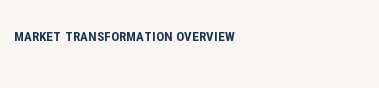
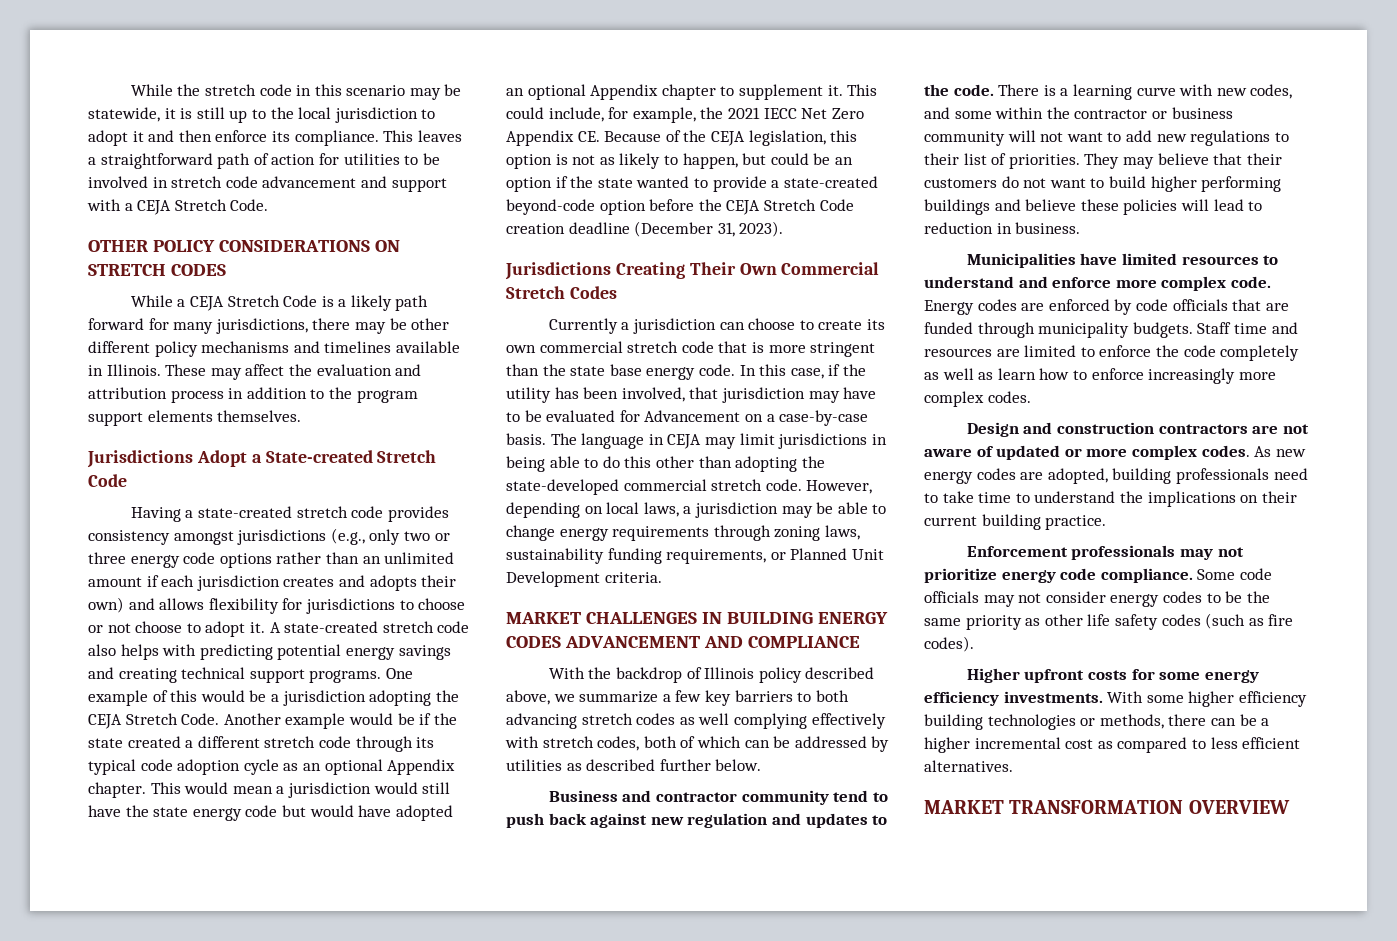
(14, 36) none -> [130,84,462,100] [88,107,436,123] [88,130,462,146] [88,153,440,169] [88,176,447,192] [87,199,269,215] [88,240,400,252] [88,264,226,276] [130,295,429,311] [88,318,450,334] [88,341,460,357] [88,364,422,380] [88,387,418,403] [88,410,302,426] [87,450,437,468] [88,474,127,487] [130,506,449,522] [88,528,450,545] [88,552,455,568] [88,575,457,591] [88,597,466,614] [88,621,470,637] [88,644,451,660] [88,667,413,683] [88,690,459,706] [88,713,457,729] [88,736,435,752] [88,759,456,775] [88,782,451,798] [88,805,453,821] [506,84,878,100] [506,107,864,123] [506,130,858,146] [506,153,853,169] [506,176,878,192] [506,199,854,215] [506,221,784,237] [505,262,880,280] [506,286,617,299] [548,318,885,334] [506,341,876,357] [506,364,866,380] [506,387,877,403] [506,410,869,426] [506,433,887,449] [506,456,825,472] [506,479,873,495] [506,502,887,518] [506,525,860,541] [506,548,884,564] [506,571,662,587] [506,612,888,624] [506,636,860,648] [548,667,875,683] [506,690,849,706] [506,713,886,729] [505,736,890,752] [506,759,762,771] [548,790,888,805] [506,813,888,828] [924,84,1293,100] [924,107,1233,119] [924,130,1289,146] [924,153,1282,169] [924,176,1282,192] [924,199,1263,215] [924,222,1081,234] [966,253,1279,268] [924,276,1271,291] [924,299,1289,315] [924,322,1298,338] [924,345,1300,361] [924,368,1276,384] [924,391,1031,407] [966,422,1309,437] [924,445,1306,460] [924,468,1308,484] [924,491,1297,507] [924,514,1107,530] [966,545,1244,560] [924,568,1272,583] [924,591,1270,607] [924,613,1294,630] [924,636,974,652] [966,668,1259,683] [924,691,1307,707] [924,714,1270,730] [924,737,1301,753] [924,760,1013,772] While the stretch code in this scenario may be statewide, it is still up to the local jurisdiction to adopt it and then enforce its compliance. This leaves a straightforward path of action for utilities to be involved in stretch code advancement and support with a CEJA Stretch Code. // OTHER POLICY CONSIDERATIONS ON STRETCH CODES // While a CEJA Stretch Code is a likely path forward for many jurisdictions, there may be other different policy mechanisms and timelines available in Illinois. These may affect the evaluation and attribution process in addition to the program support elements themselves. // Jurisdictions Adopt a State-created Stretch Code // Having a state-created stretch code provides consistency amongst jurisdictions (e.g., only two or three energy code options rather than an unlimited amount if each jurisdiction creates and adopts their own) and allows flexibility for jurisdictions to choose or not choose to adopt it. A state-created stretch code also helps with predicting potential energy savings and creating technical support programs. One example of this would be a jurisdiction adopting the CEJA Stretch Code. Another example would be if the state created a different stretch code through its typical code adoption cycle as an optional Appendix chapter. This would mean a jurisdiction would still have the state energy code but would have adopted an optional Appendix chapter to supplement it. This could include, for example, the 2021 IECC Net Zero Appendix CE. Because of the CEJA legislation, this option is not as likely to happen, but could be an option if the state wanted to provide a state-created beyond-code option before the CEJA Stretch Code creation deadline (December 31, 2023). // Jurisdictions Creating Their Own Commercial Stretch Codes // Currently a jurisdiction can choose to create its own commercial stretch code that is more stringent than the state base energy code. In this case, if the utility has been involved, that jurisdiction may have to be evaluated for Advancement on a case-by-case basis. The language in CEJA may limit jurisdictions in being able to do this other than adopting the state-developed commercial stretch code. However, depending on local laws, a jurisdiction may be able to change energy requirements through zoning laws, sustainability funding requirements, or Planned Unit Development criteria. // MARKET CHALLENGES IN BUILDING ENERGY CODES ADVANCEMENT AND COMPLIANCE // With the backdrop of Illinois policy described above, we summarize a few key barriers to both advancing stretch codes as well complying effectively with stretch codes, both of which can be addressed by utilities as described further below. // Business and contractor community tend to push back against new regulation and updates to the code. There is a learning curve with new codes, and some within the contractor or business community will not want to add new regulations to their list of priorities. They may believe that their customers do not want to build higher performing buildings and believe these policies will lead to reduction in business. // Municipalities have limited resources to understand and enforce more complex code. Energy codes are enforced by code officials that are funded through municipality budgets. Staff time and resources are limited to enforce the code completely as well as learn how to enforce increasingly more complex codes. // Design and construction contractors are not aware of updated or more complex codes. As new energy codes are adopted, building professionals need to take time to understand the implications on their current building practice. // Enforcement professionals may not prioritize energy code compliance. Some code officials may not consider energy codes to be the same priority as other life safety codes (such as fire codes). // Higher upfront costs for some energy efficiency investments. With some higher efficiency building technologies or methods, there can be a higher incremental cost as compared to less efficient alternatives. //

